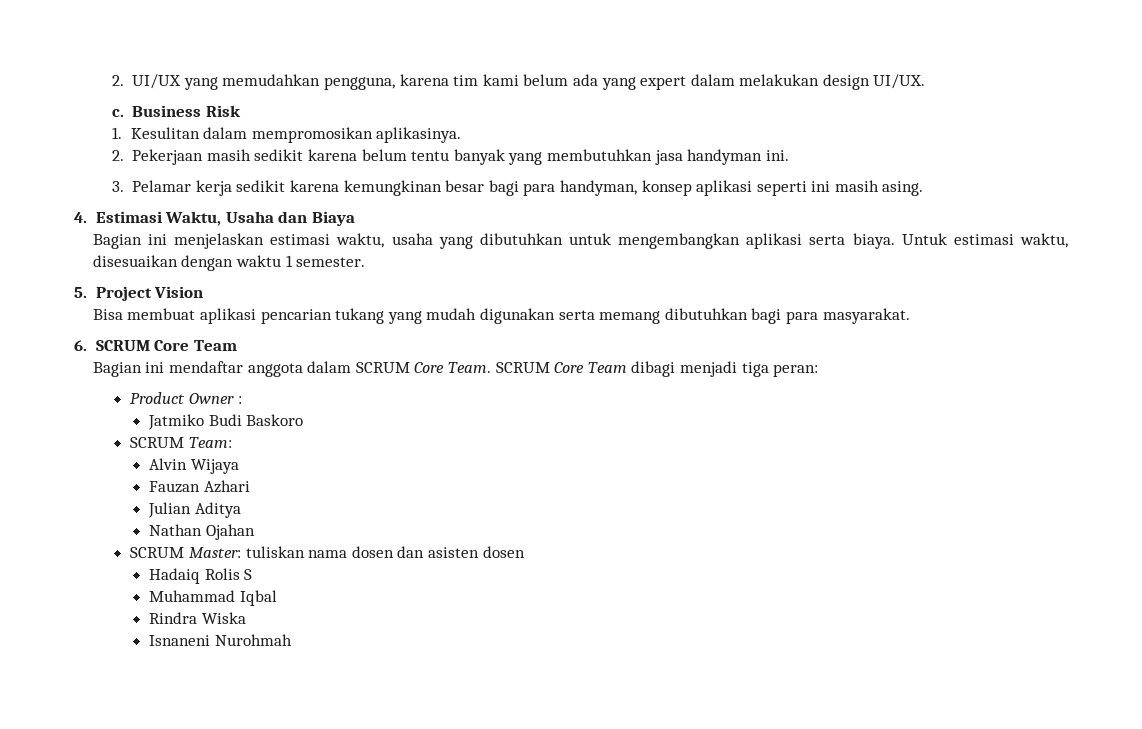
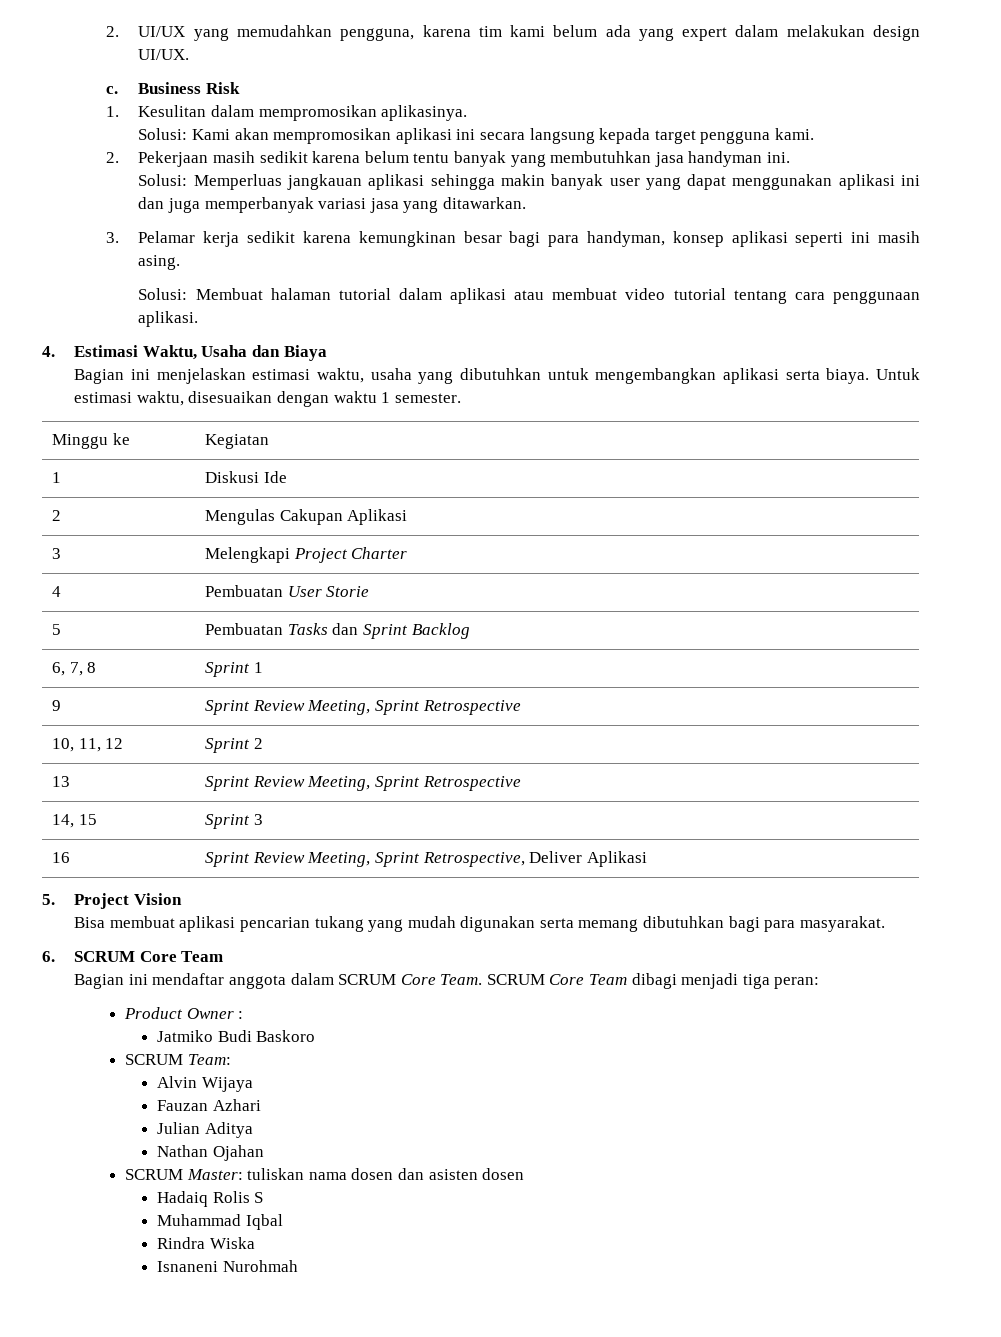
(462, 135) none -> [138,128,814,144] // Solusi: Kami akan mempromosikan aplikasi ini secara langsung kepada target pengguna kami.
(789, 155) none -> [138,174,921,190] [138,197,526,213] // Solusi: Memperluas jangkauan aplikasi sehingga makin banyak user yang dapat menggunakan aplikasi ini dan juga memperbanyak variasi jasa yang ditawarkan.
(924, 188) none -> [138,288,920,304] [138,311,199,327] // Solusi: Membuat halaman tutorial dalam aplikasi atau membuat video tutorial tentang cara penggunaan aplikasi.
(366, 262) none -> [52,433,130,449] [205,434,270,449] [52,472,62,483] [205,471,287,483] [52,510,62,521] [205,509,408,525] [52,548,62,559] [205,547,408,563] [52,586,62,597] [205,585,370,597] [52,624,62,635] [205,623,470,639] [52,662,97,676] [205,662,263,677] [52,700,62,711] [205,700,521,715] [52,738,124,752] [205,738,263,753] [52,776,71,787] [205,776,521,791] [52,814,97,828] [205,814,263,829] [52,852,71,863] [205,851,647,867] // Minggu ke | Kegiatan // 1 | Diskusi Ide // 2 | Mengulas Cakupan Aplikasi // 3 | Melengkapi Project Charter // 4 | Pembuatan User Storie // 5 | Pembuatan Tasks dan Sprint Backlog // 6, 7, 8 | Sprint 1 // 9 | Sprint Review Meeting, Sprint Retrospective // 10, 11, 12 | Sprint 2 // 13 | Sprint Review Meeting, Sprint Retrospective // 14, 15 | Sprint 3 // 16 | Sprint Review Meeting, Sprint Retrospective, Deliver Aplikasi

